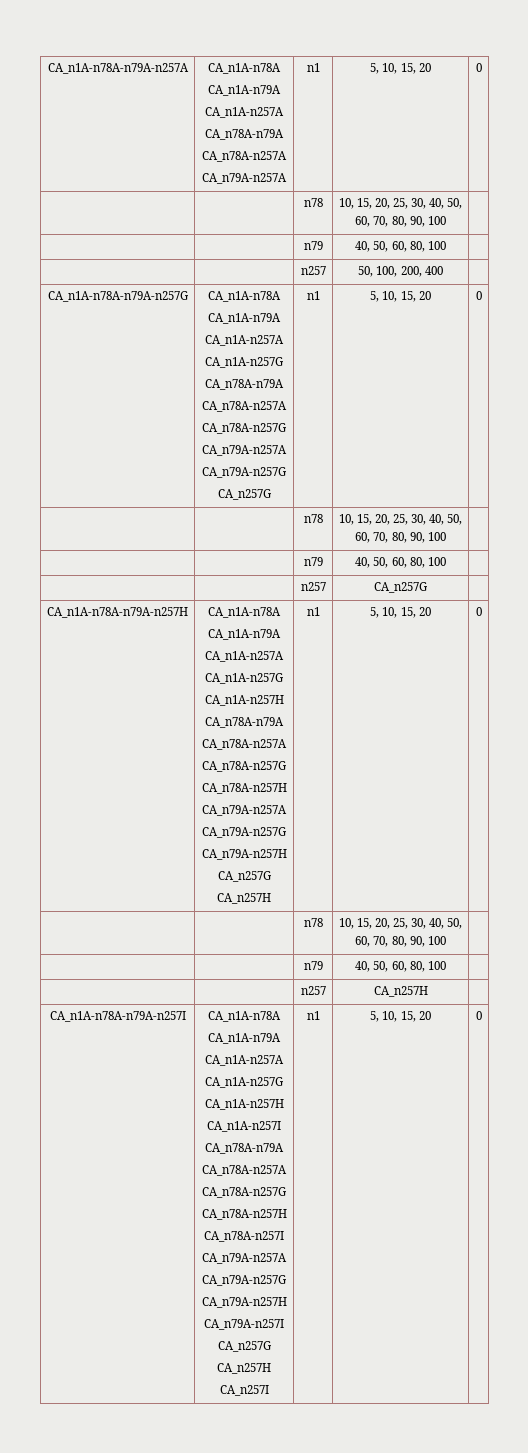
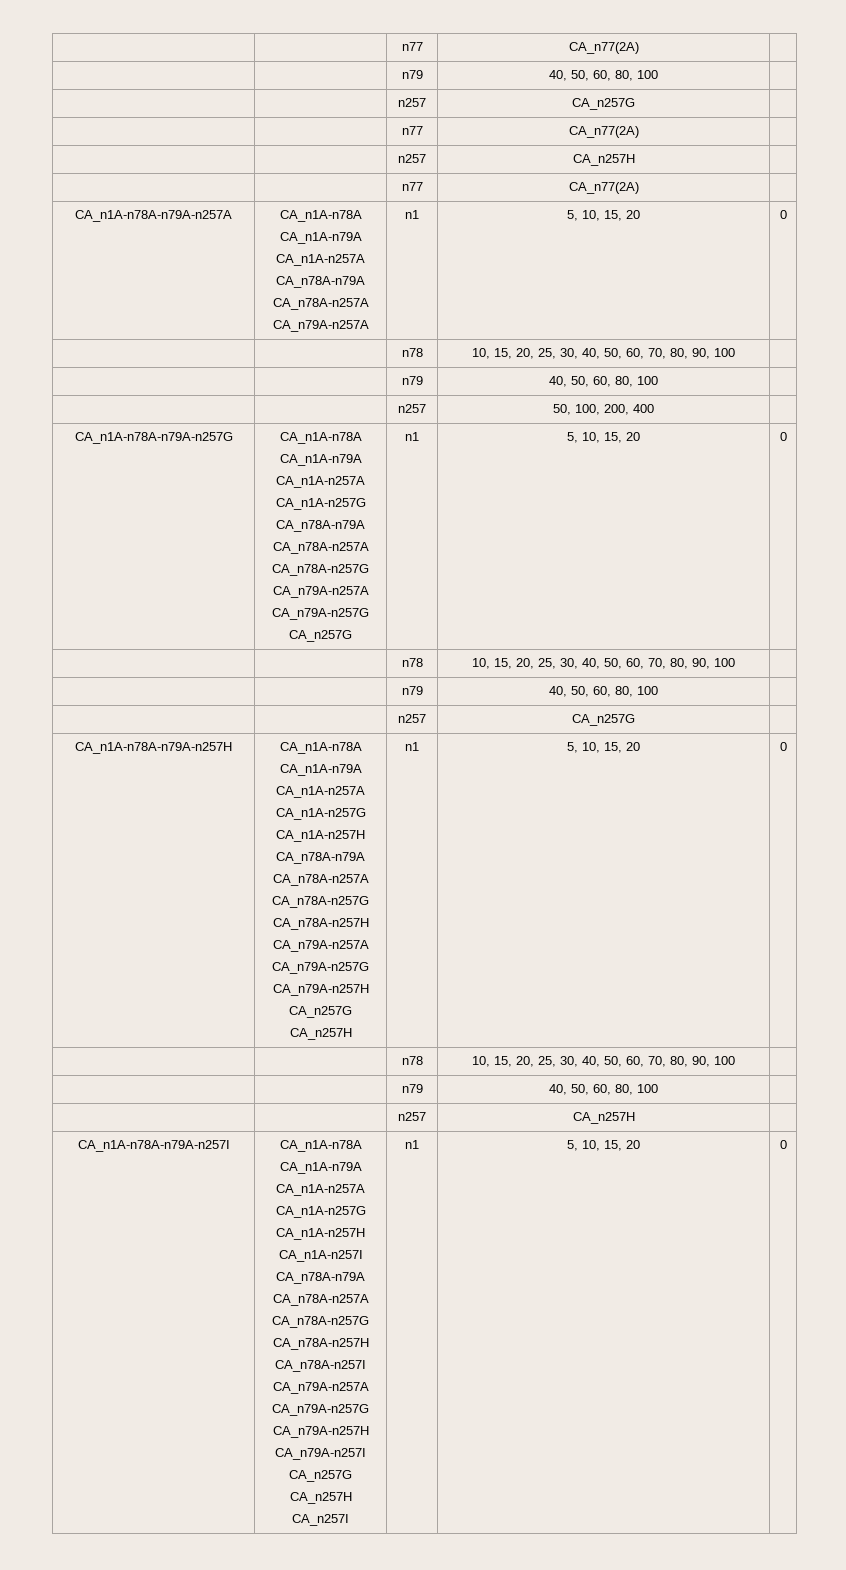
(47, 68) none -> [401,42,423,51] [568,42,639,54] [401,70,423,79] [549,70,658,81] [398,98,426,107] [572,98,635,110] [401,126,423,135] [568,126,639,138] [398,154,426,163] [572,154,635,166] [401,182,423,191] [568,182,639,194] | | n77 | CA_n77(2A) | // | | n79 | 40, 50, 60, 80, 100 | // | | n257 | CA_n257G | // | | n77 | CA_n77(2A) | // | | n257 | CA_n257H | // | | n77 | CA_n77(2A) | //

